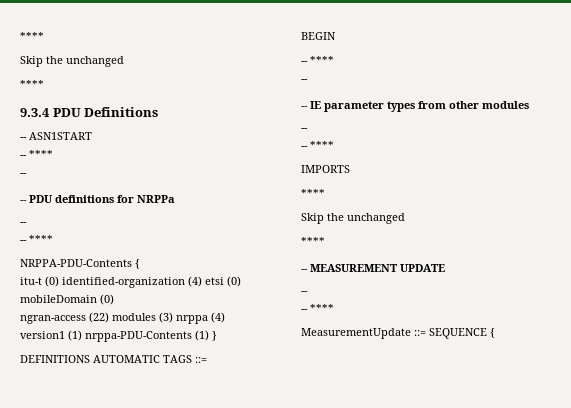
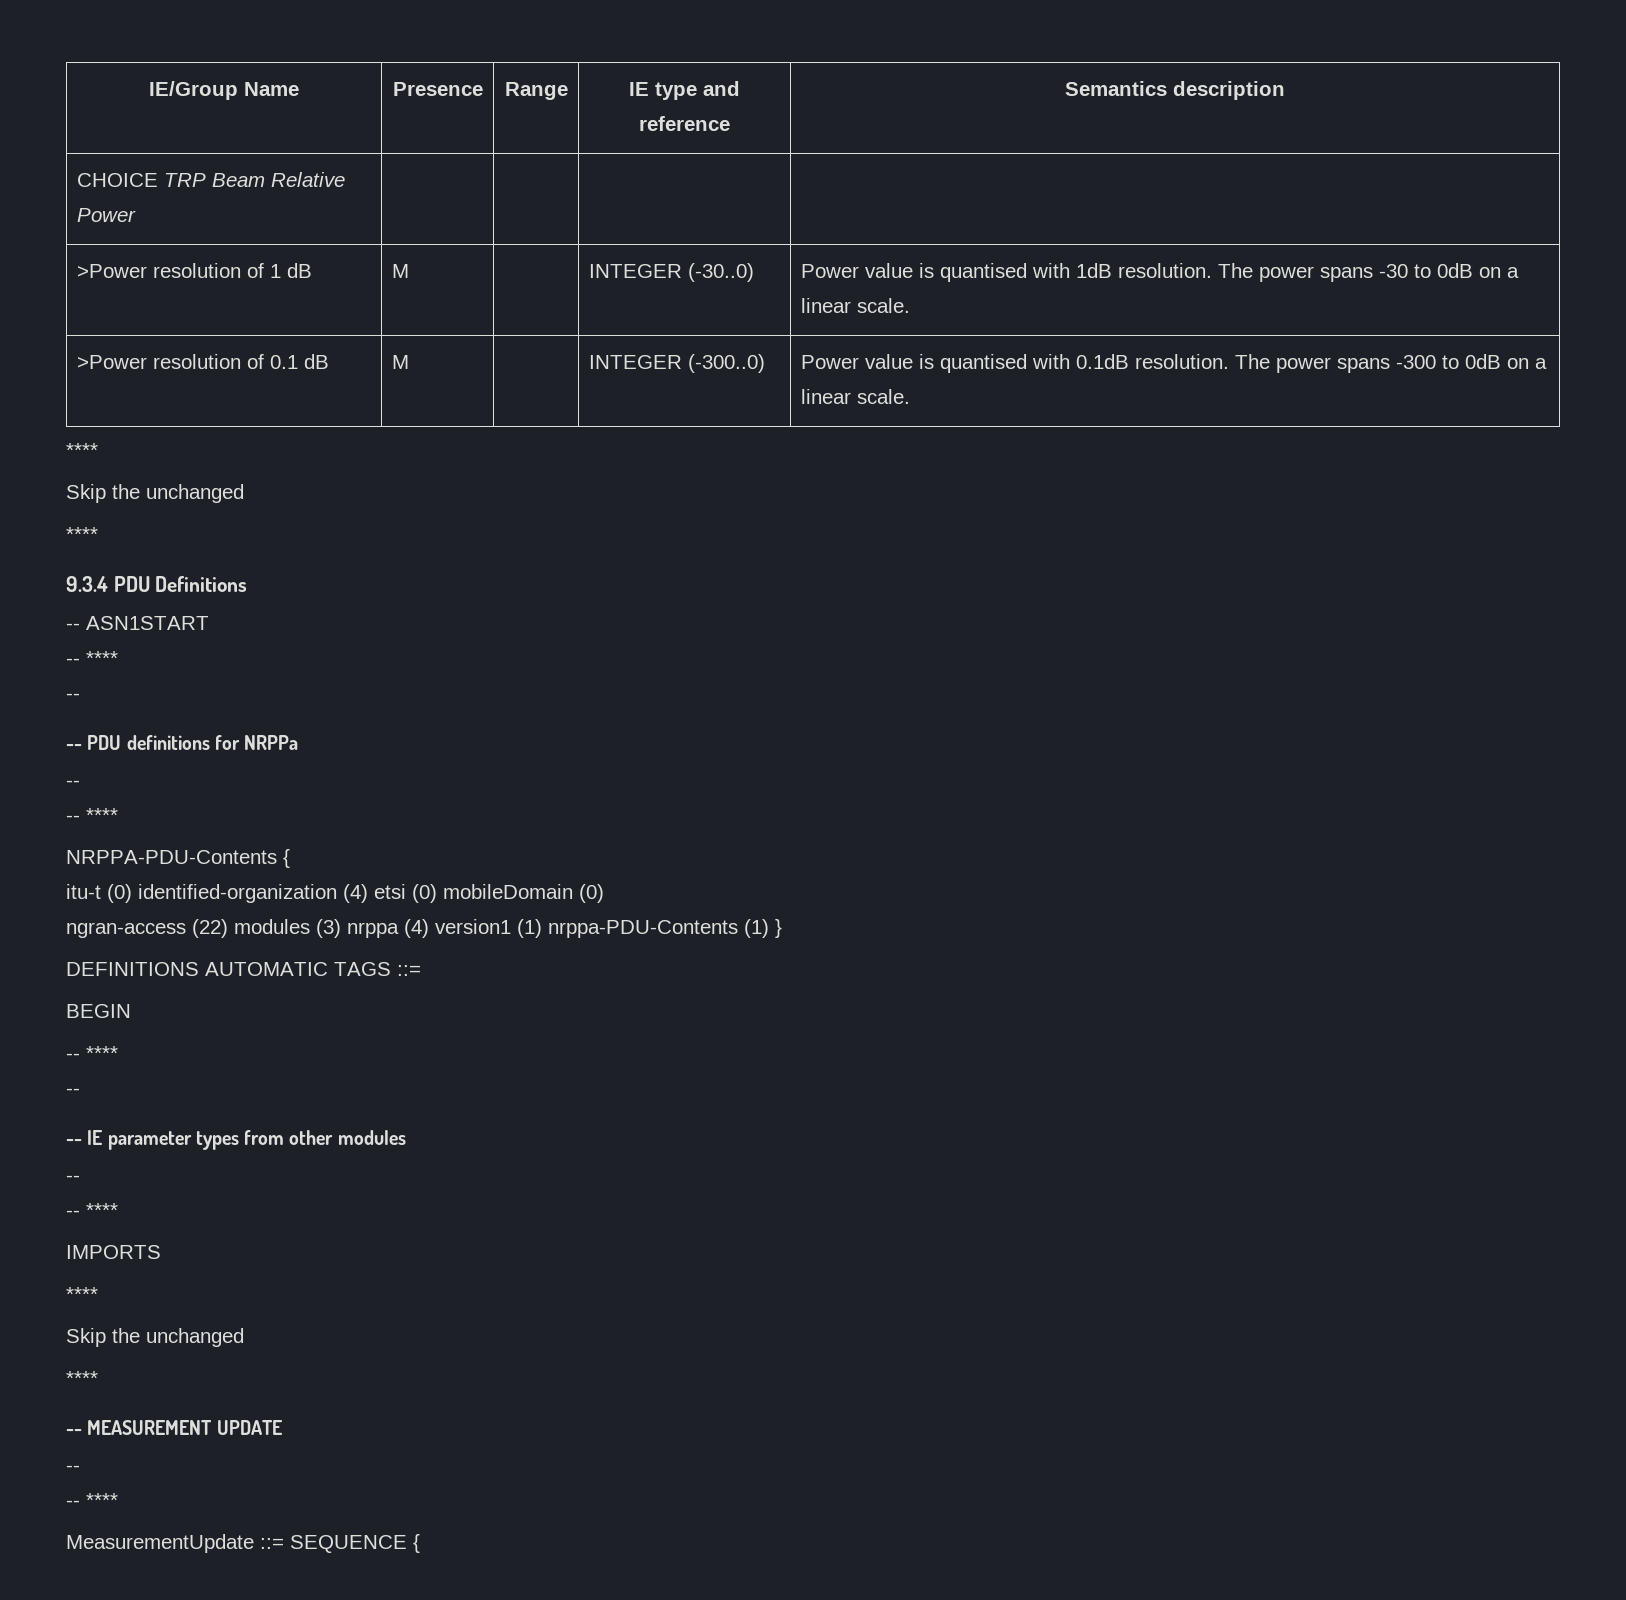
(20, 36) none -> [149,81,299,100] [392,82,483,96] [504,82,568,100] [629,81,740,100] [639,116,730,131] [1065,81,1285,100] [76,172,345,187] [76,208,136,222] [76,263,312,278] [391,264,409,278] [588,263,754,282] [800,263,1519,282] [800,298,910,313] [76,354,329,369] [391,355,409,369] [588,354,765,373] [800,354,1547,373] [800,389,910,404] IE/Group Name | Presence | Range | IE type and reference | Semantics description // CHOICE TRP Beam Relative Power | | | | // >Power resolution of 1 dB | M | | INTEGER (-30..0) | Power value is quantised with 1dB resolution. The power spans -30 to 0dB on a linear scale. // >Power resolution of 0.1 dB | M | | INTEGER (-300..0) | Power value is quantised with 0.1dB resolution. The power spans -300 to 0dB on a linear scale. //

